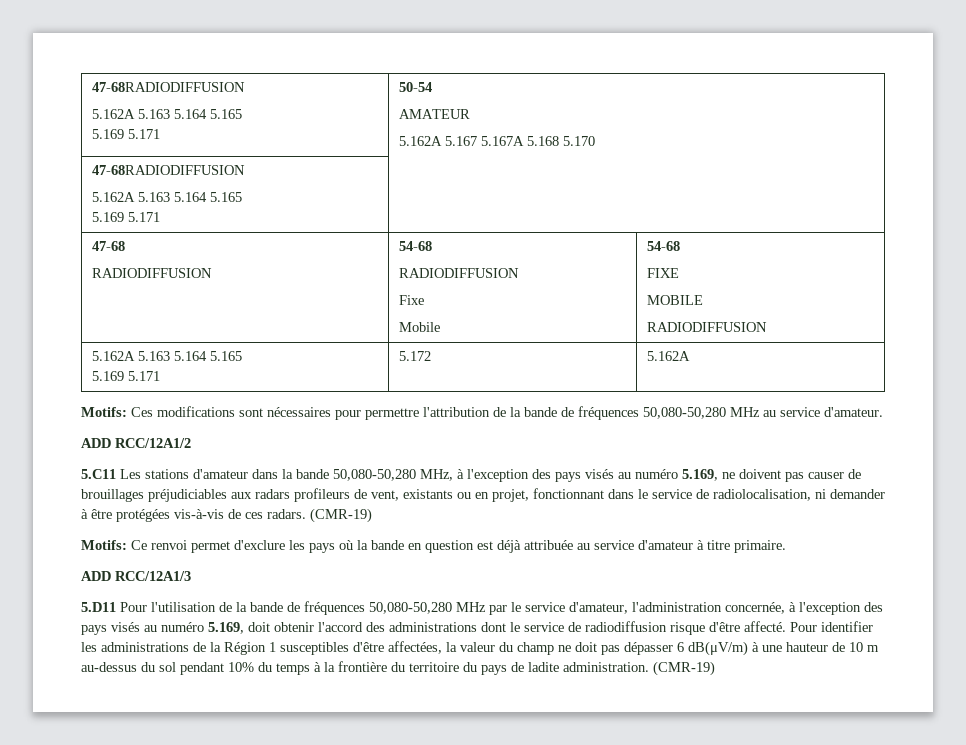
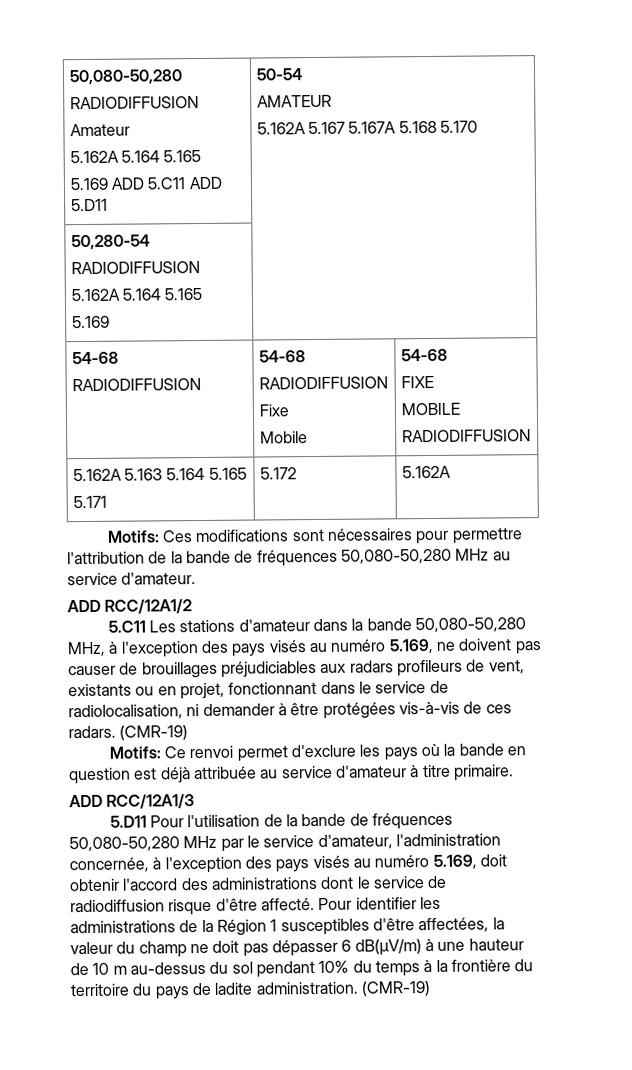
[92,82,246,92] [92,109,243,119] [92,129,161,139] 47-68RADIODIFFUSION // 5.162A 5.163 5.164 5.165 // 5.169 5.171 -> [68,69,183,86] [69,96,199,110] [69,123,130,137] [69,149,202,164] [69,176,222,191] [70,198,108,212] 50,080-50,280 // RADIODIFFUSION // Amateur // 5.162A 5.164 5.165 // 5.169 ADD 5.C11 ADD 5.D11
[92,165,246,175] [92,192,243,202] [92,212,161,222] [92,241,126,251] 47-68RADIODIFFUSION // 5.162A 5.163 5.164 5.165 // 5.169 5.171 | // 47-68 -> [70,234,150,251] [70,261,200,275] [70,287,203,302] [71,315,110,329] [71,351,119,365] 50,280-54 // RADIODIFFUSION // 5.162A 5.164 5.165 // 5.169 | // 54-68
[92,371,125,381] 5.169 -> (247, 473) none

